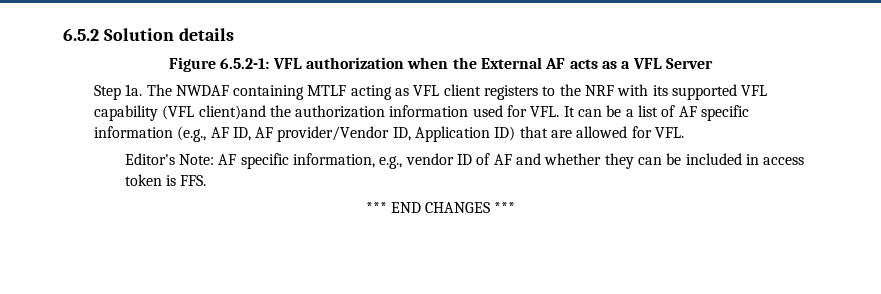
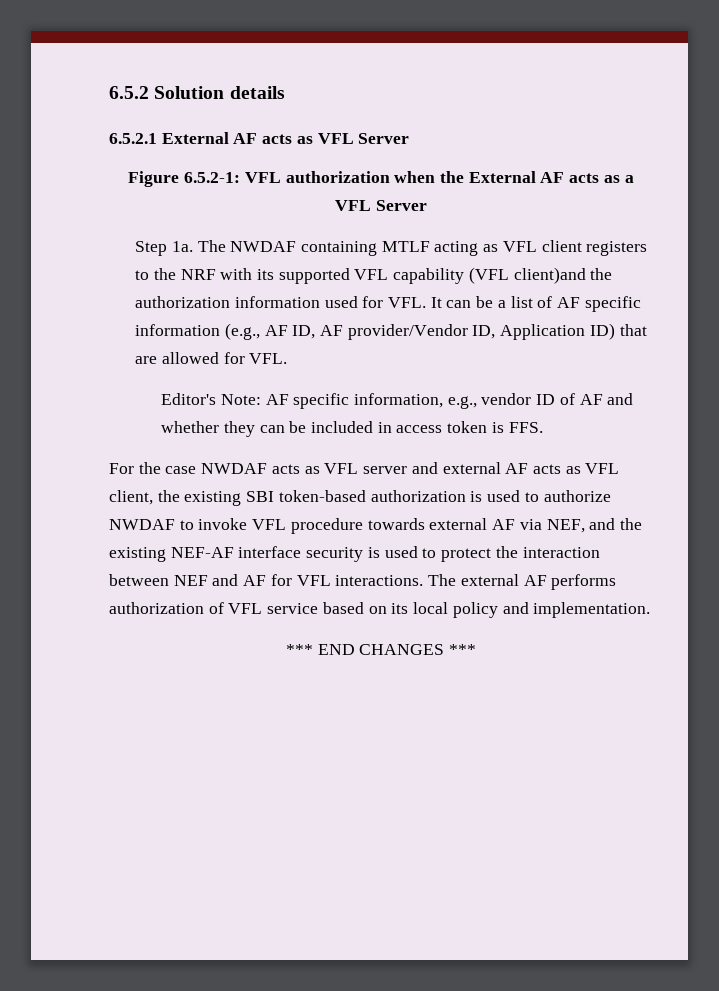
(234, 34) none -> [109,132,410,144] // 6.5.2.1 External AF acts as VFL Server
(207, 180) none -> [109,462,620,474] [109,490,611,506] [109,518,642,534] [109,546,600,562] [109,574,617,590] [109,602,651,618] // For the case NWDAF acts as VFL server and external AF acts as VFL client, the existing SBI token-based authorization is used to authorize NWDAF to invoke VFL procedure towards external AF via NEF, and the existing NEF-AF interface security is used to protect the interaction between NEF and AF for VFL interactions. The external AF performs authorization of VFL service based on its local policy and implementation.

